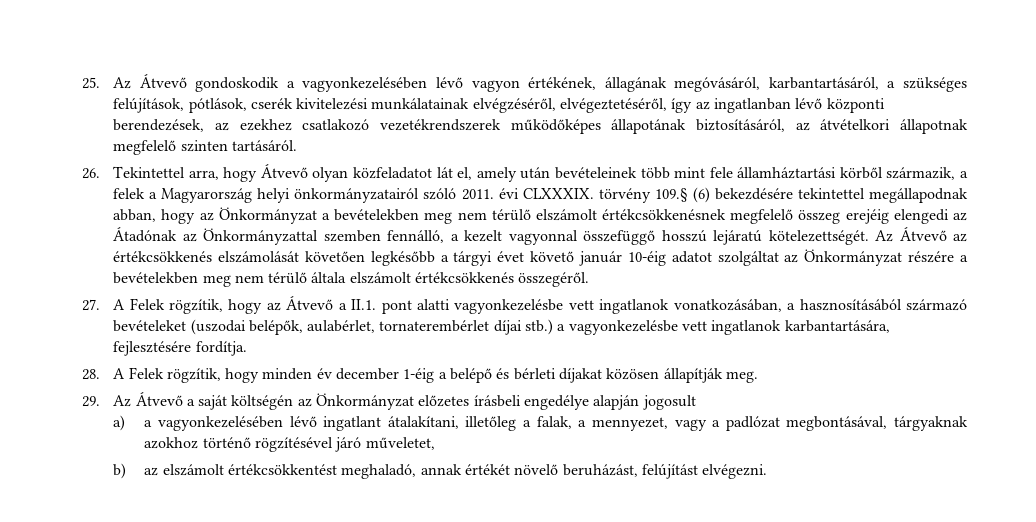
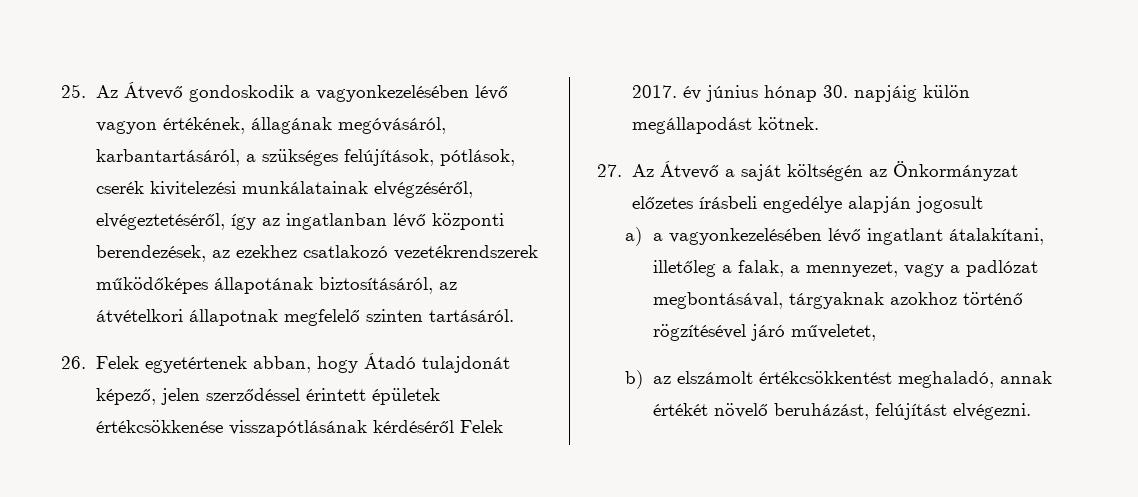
[113,164,969,182] [113,187,969,203] [113,207,968,224] [113,227,968,245] [113,249,969,266] [113,272,590,287] [82,296,967,314] [113,319,890,335] [113,341,247,356] [82,367,758,383] [82,396,100,407] Tekintettel arra, hogy Átvevő olyan közfeladatot lát el, amely után bevételeinek több mint fele államháztartási körből származik, a felek a Magyarország helyi önkormányzatairól szóló 2011. évi CLXXXIX. törvény 109.§ (6) bekezdésére tekintettel megállapodnak abban, hogy az Önkormányzat a bevételekben meg nem térülő elszámolt értékcsökkenésnek megfelelő összeg erejéig elengedi az Átadónak az Önkormányzattal szemben fennálló, a kezelt vagyonnal összefüggő hosszú lejáratú kötelezettségét. Az Átvevő az értékcsökkenés elszámolását követően legkésőbb a tárgyi évet követő január 10-éig adatot szolgáltat az Önkormányzat részére a bevételekben meg nem térülő általa elszámolt értékcsökkenés összegéről. // 27. A Felek rögzítik, hogy az Átvevő a II.1. pont alatti vagyonkezelésbe vett ingatlanok vonatkozásában, a hasznosításából származó bevételeket (uszodai belépők, aulabérlet, tornaterembérlet díjai stb.) a vagyonkezelésbe vett ingatlanok karbantartására, fejlesztésére fordítja. // 28. A Felek rögzítik, hogy minden év december 1-éig a belépő és bérleti díjakat közösen állapítják meg. // 29. -> [95,353,510,373] [95,388,440,405] [95,420,503,437] [631,85,970,102] [631,117,819,134] [597,164,622,177] Felek egyetértenek abban, hogy Átadó tulajdonát képező, jelen szerződéssel érintett épületek értékcsökkenése visszapótlásának kérdéséről Felek 2017. év június hónap 30. napjáig külön megállapodást kötnek. // 27.

